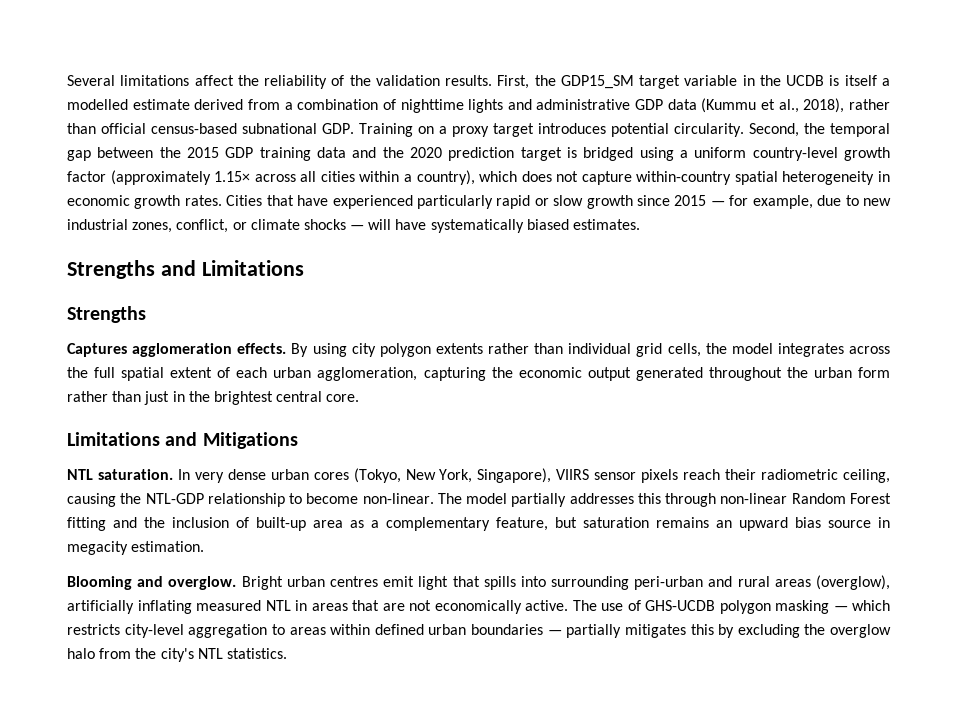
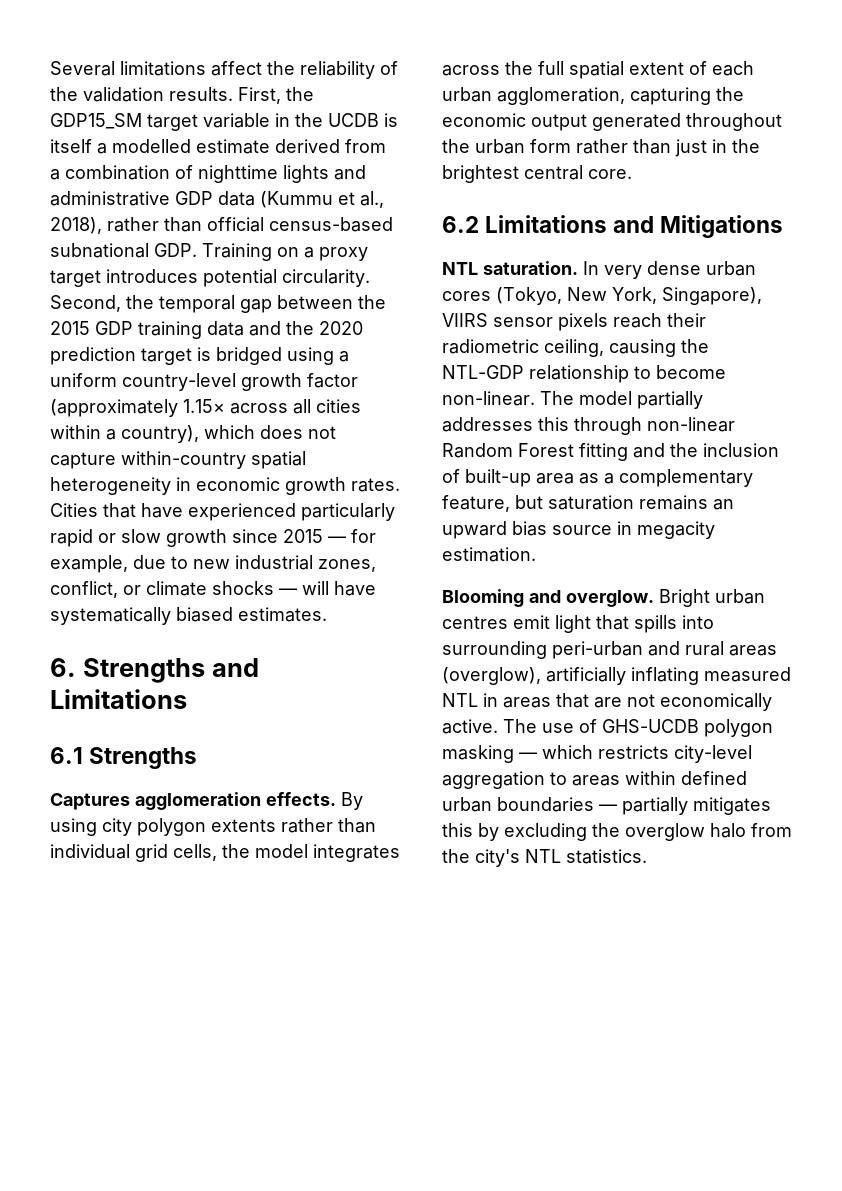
(641, 224) none -> [50,658,76,677] 6.
(304, 268) none -> [50,747,83,764] 6.1
(360, 398) none -> [442,216,479,233] 6.2

